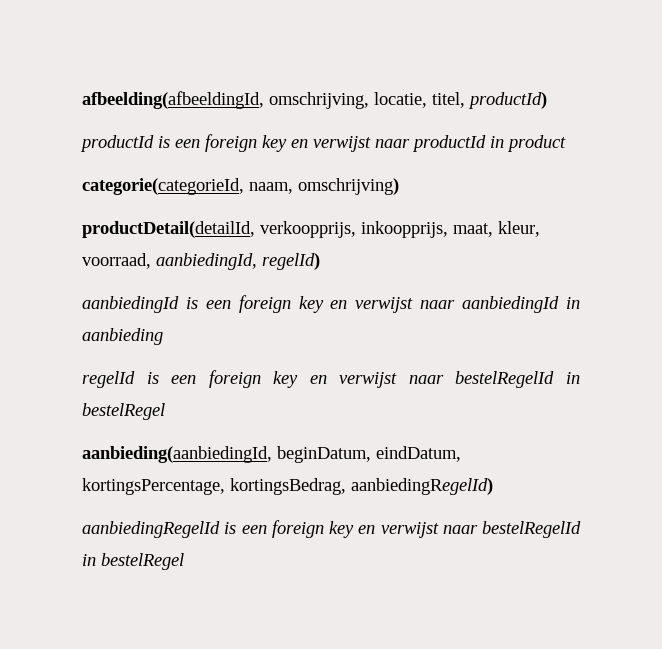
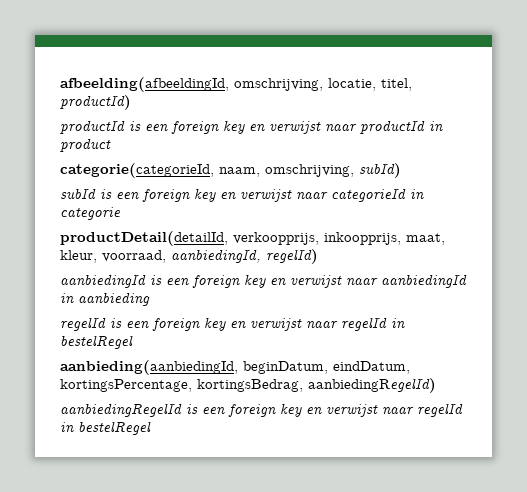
[298,178,399,195] omschrijving) -> [265,163,401,178] [60,188,424,202] [60,207,121,220] omschrijving, subId) // subId is een foreign key en verwijst naar categorieId in categorie
[455,371,555,388] bestelRegelId -> [341,317,387,331] regelId
[482,521,581,538] bestelRegelId -> [417,403,463,417] regelId

